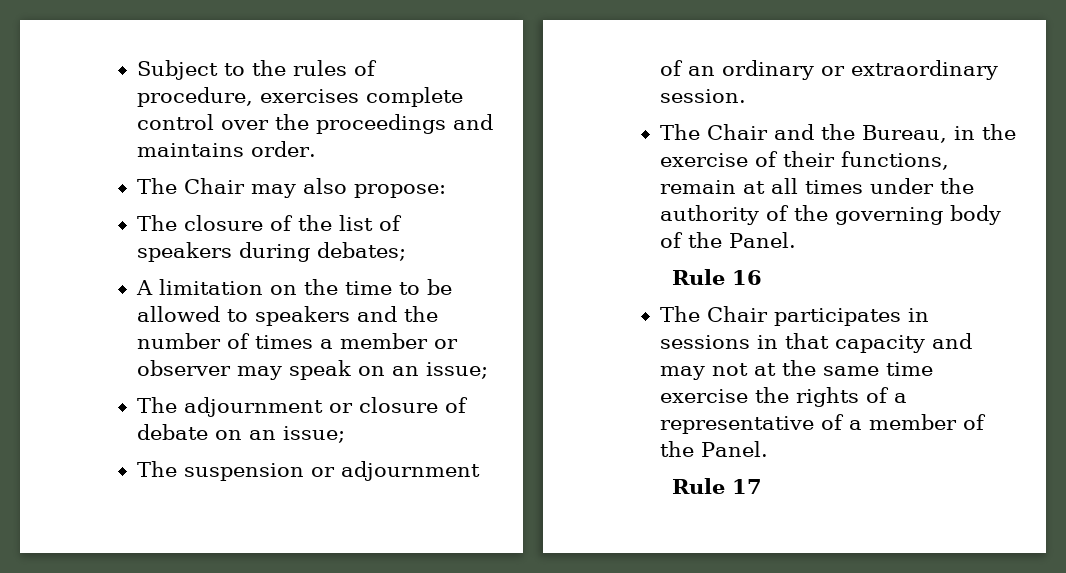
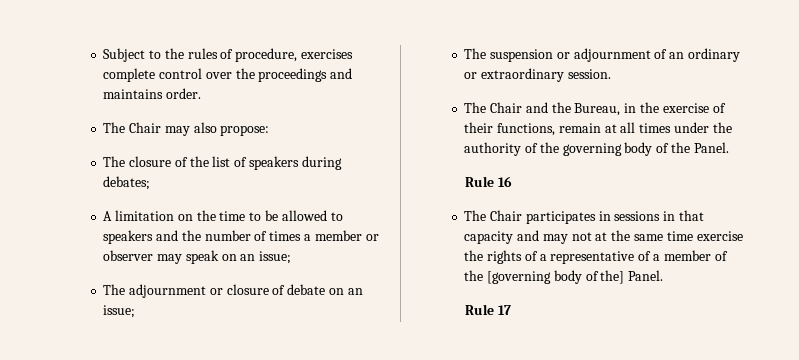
(695, 449) none -> [487,270,625,284] [governing body of the]

